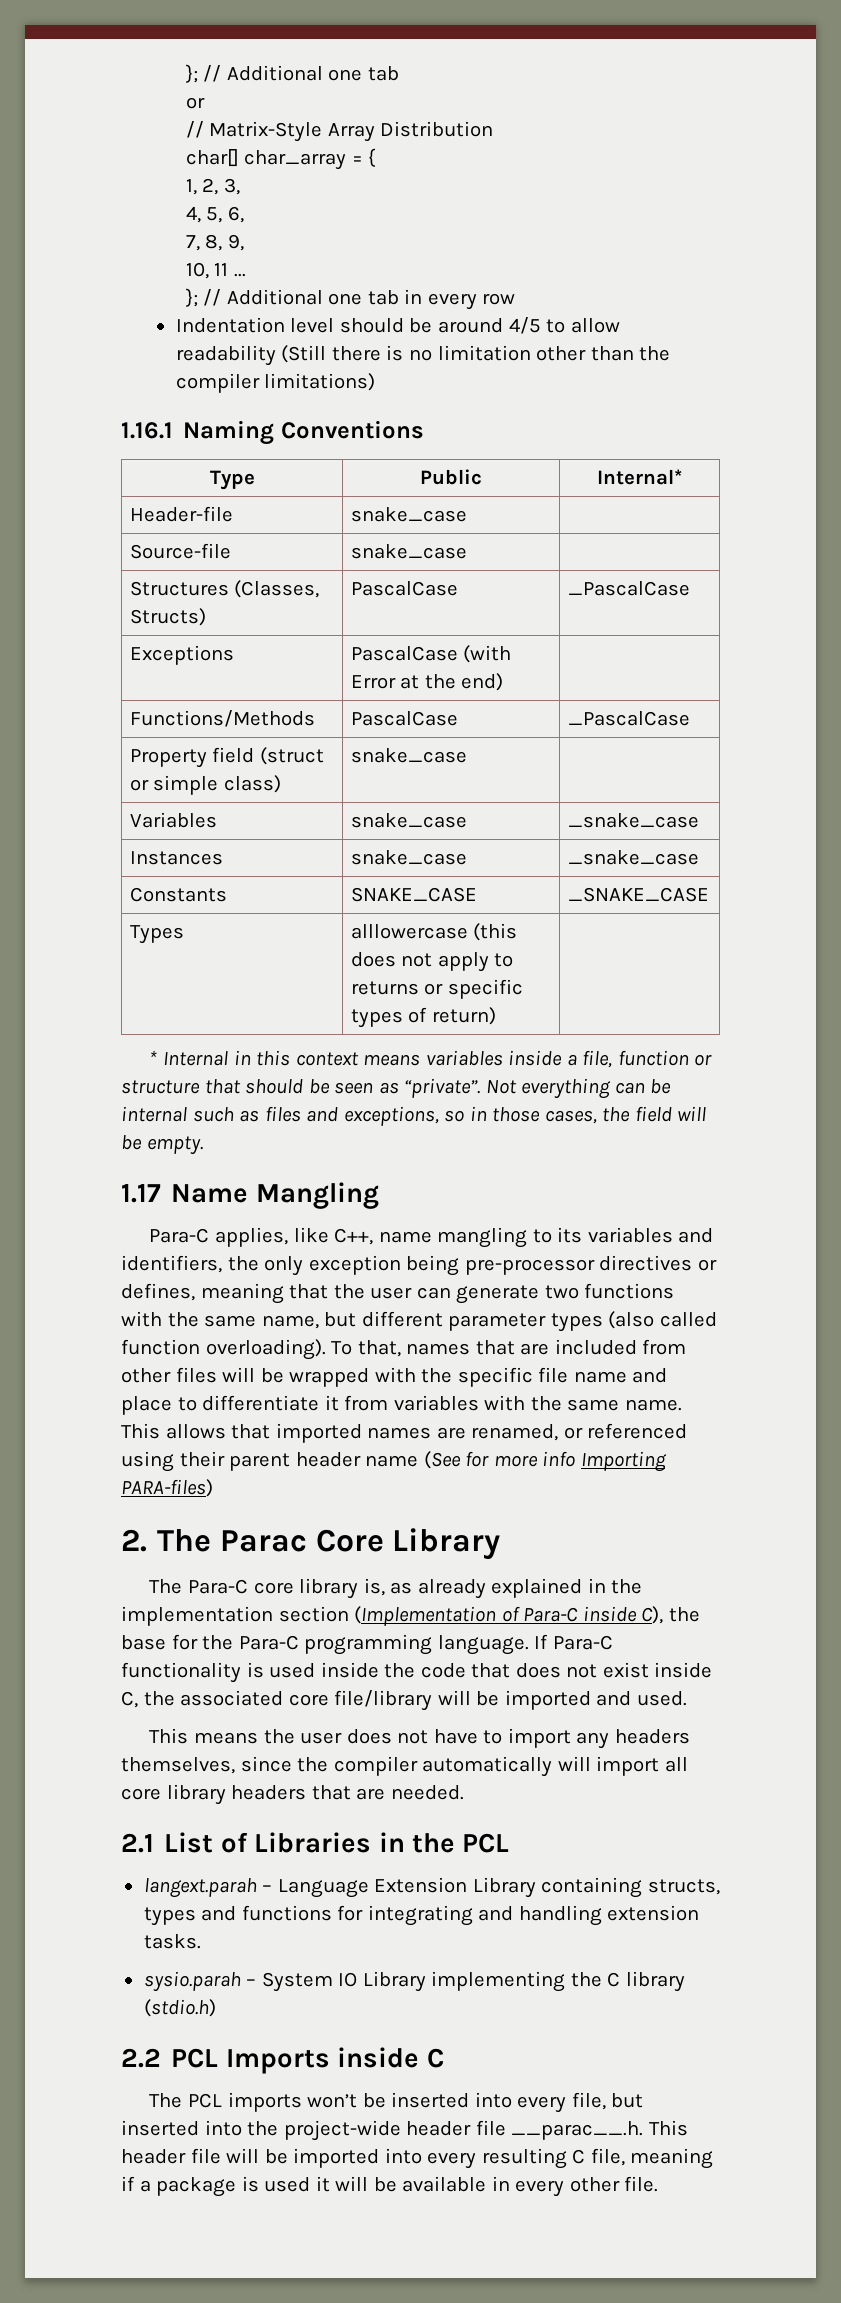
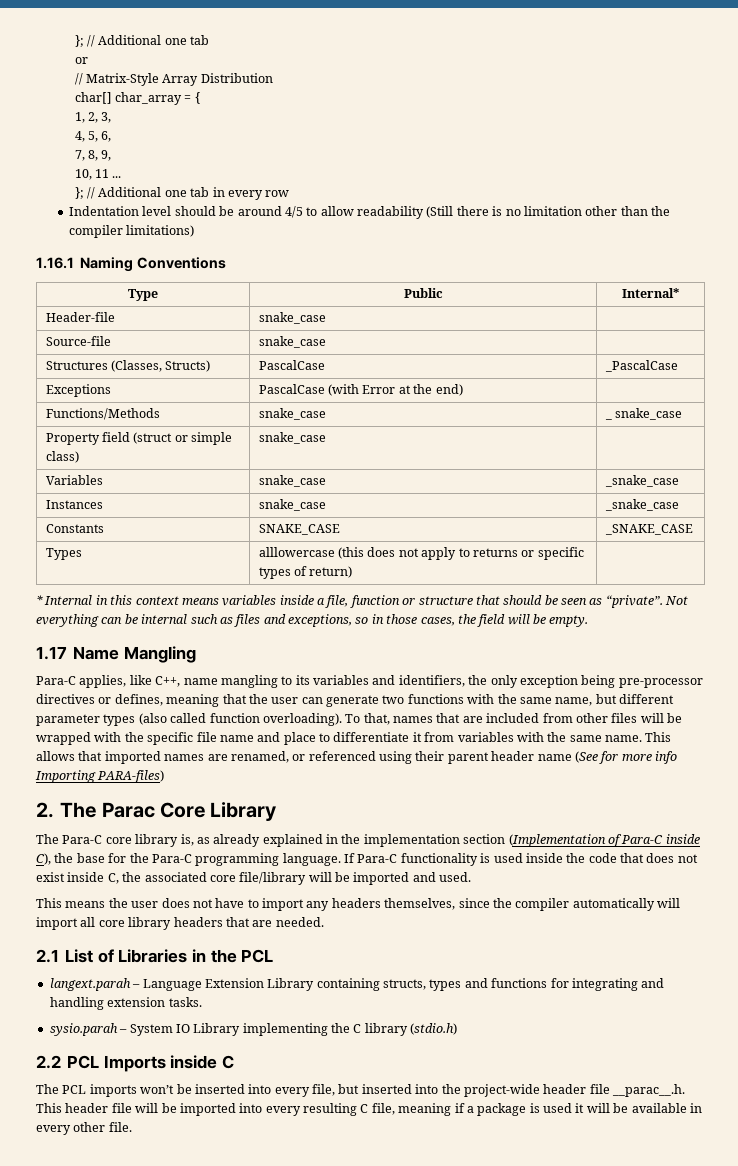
[350,711,458,726] [567,711,690,726] PascalCase | _PascalCase -> [258,408,326,420] [604,408,683,420] snake_case | _ snake_case

